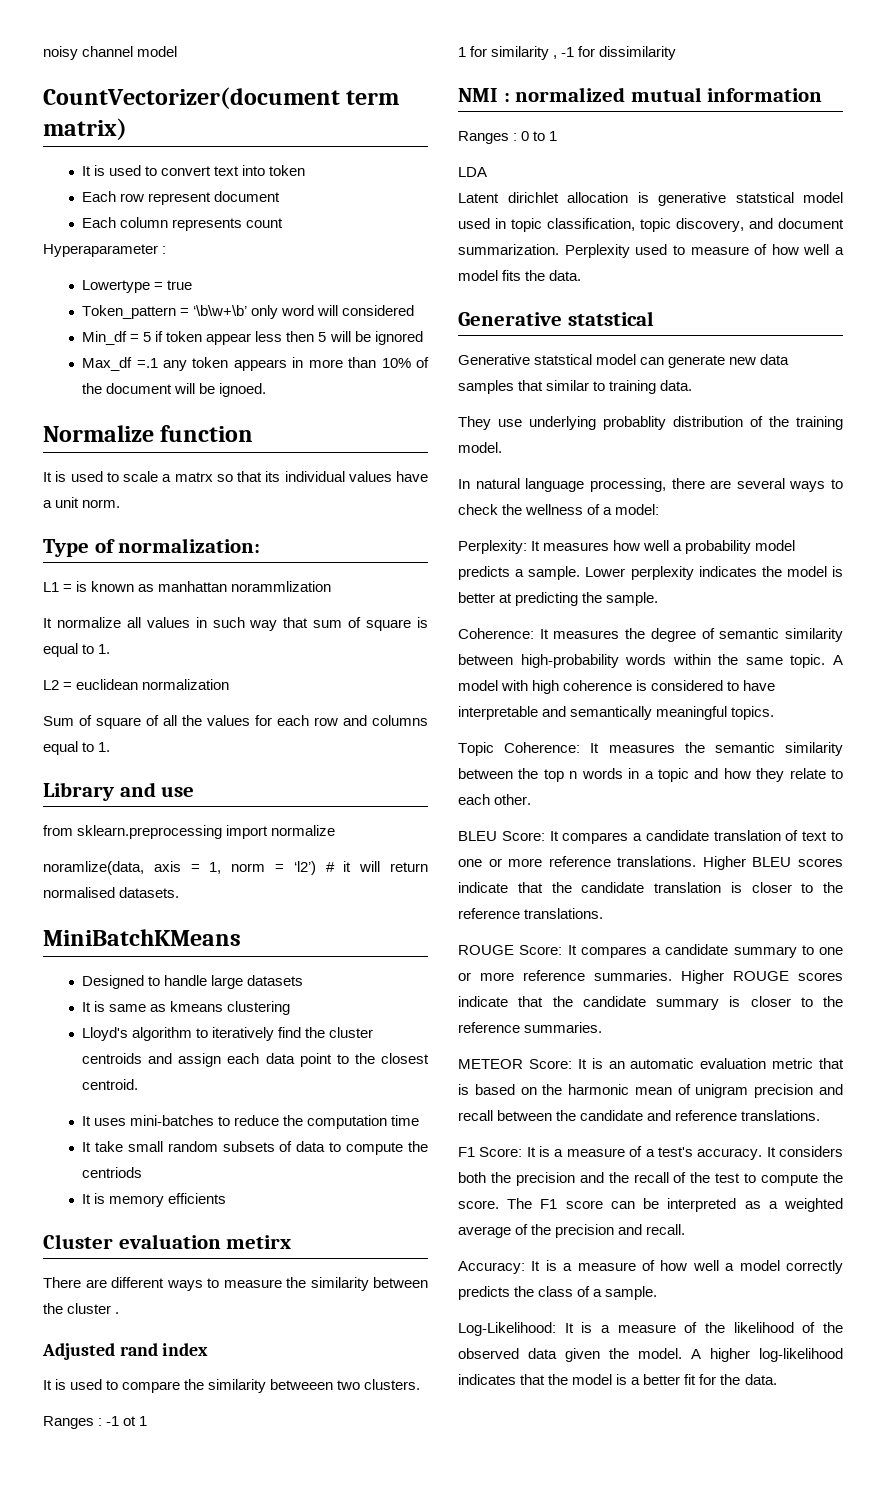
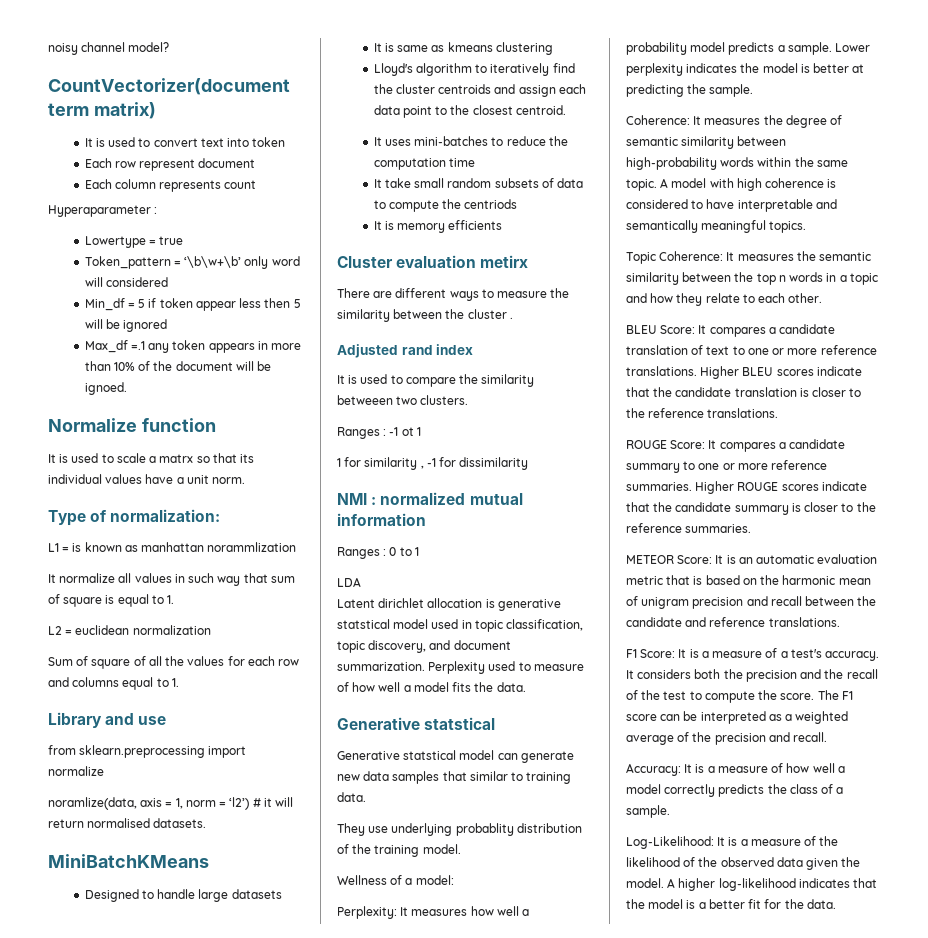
[137,46,178,57] model -> [128,42,170,52] model?
[458,478,843,492] [458,504,584,515] In natural language processing, there are several ways to check the wellness -> [337,875,387,885] Wellness

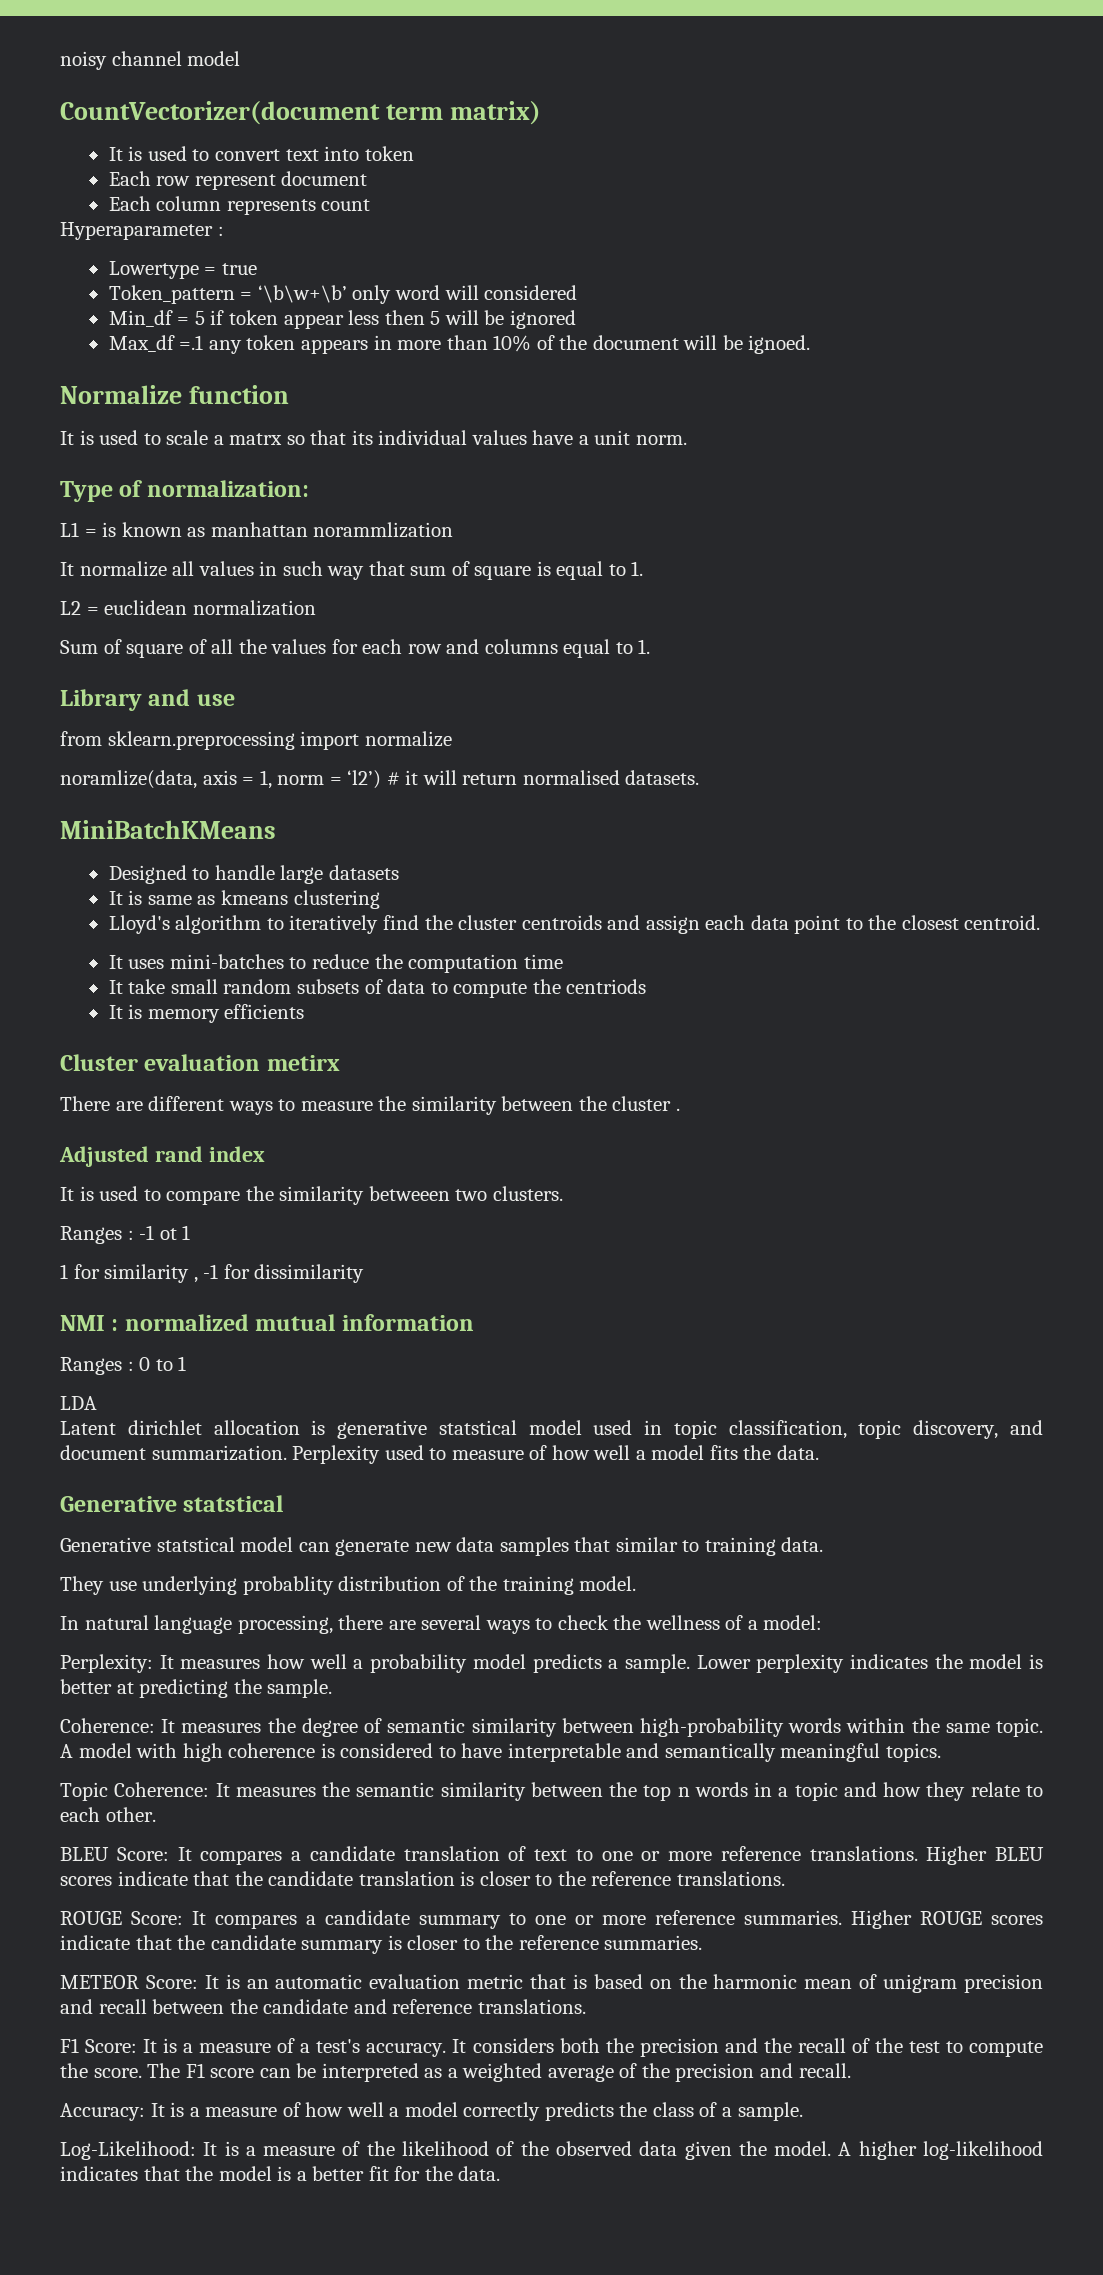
[128,42,170,52] model? -> [187,51,241,66] model
[337,875,387,885] Wellness -> [60,1615,720,1634] In natural language processing, there are several ways to check the wellness

